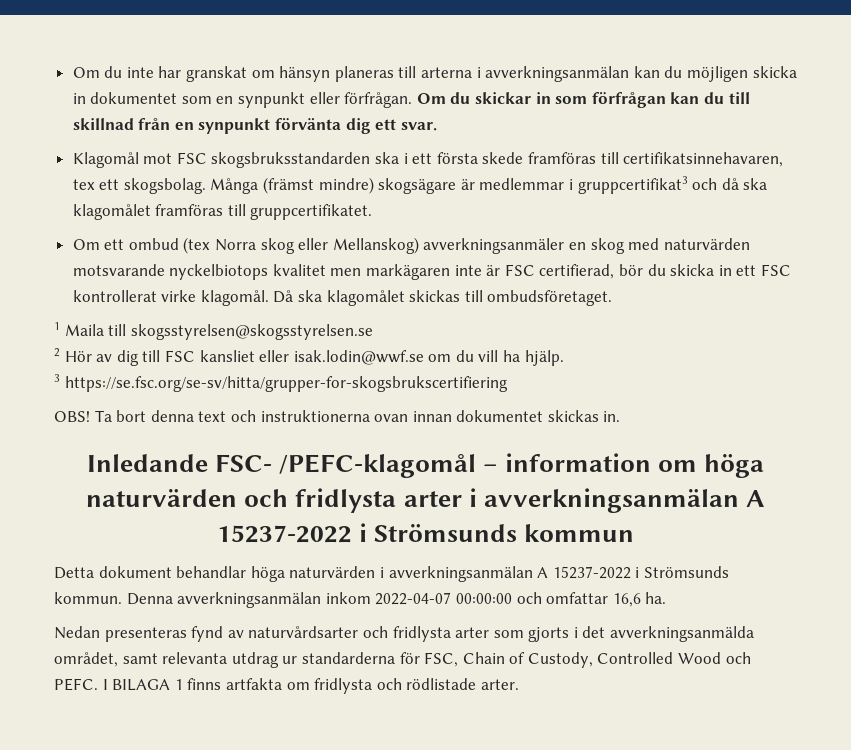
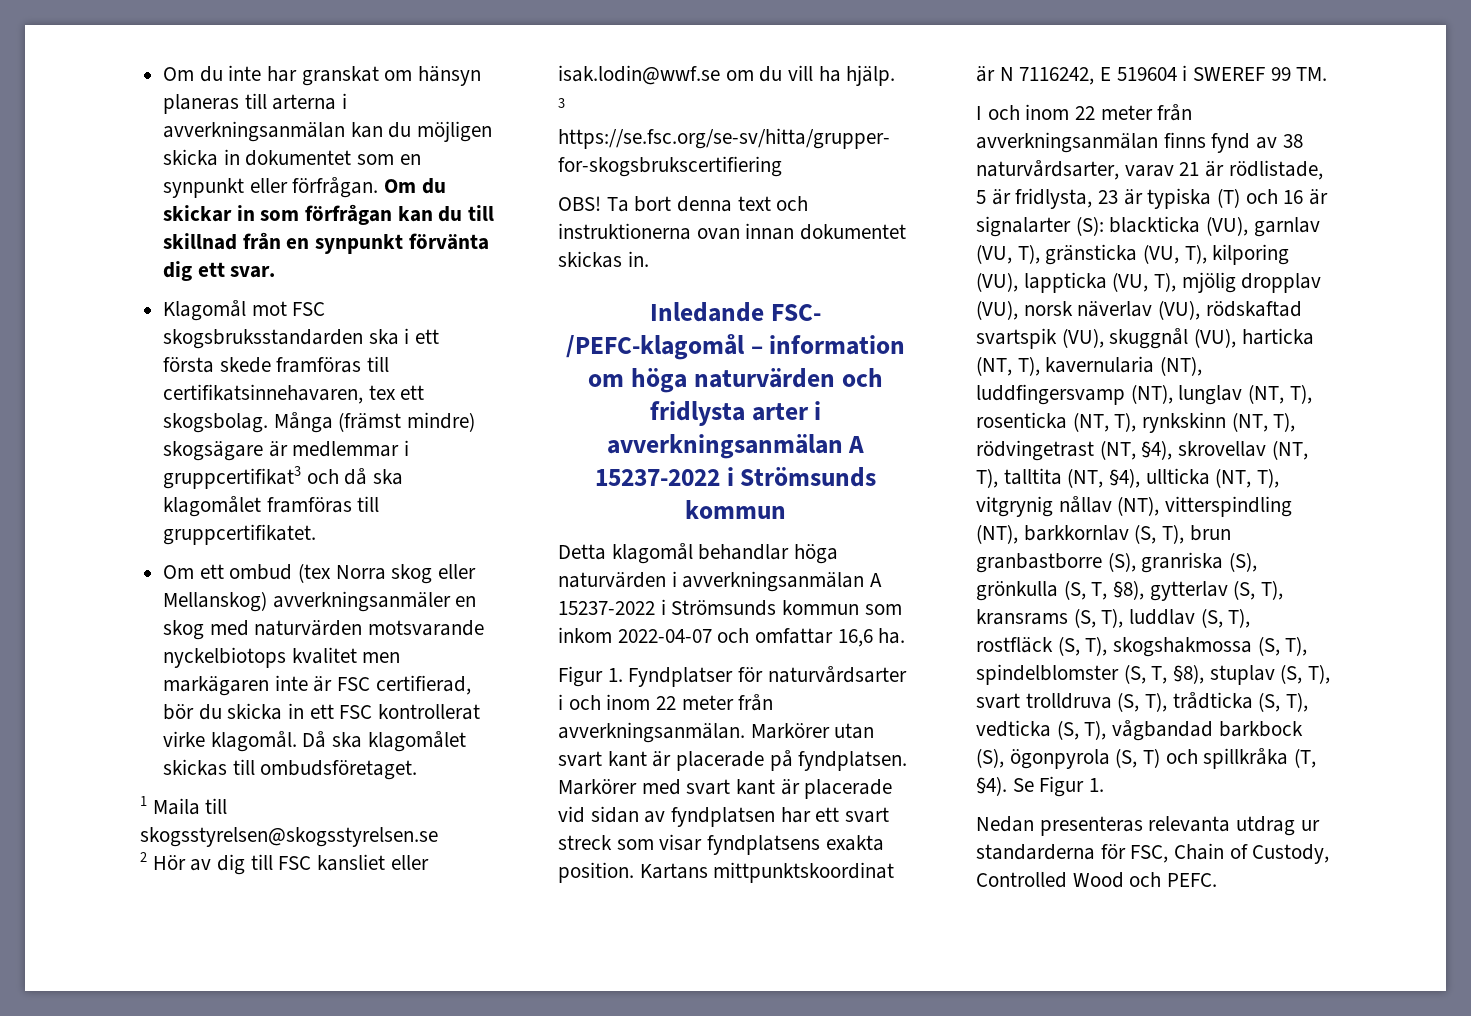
[98,566,172,578] dokument -> [611,543,693,564] klagomål
[54,592,322,608] kommun. Denna avverkningsanmälan -> [782,600,902,615] kommun som
[455,593,512,604] 00:00:00 -> (712, 636) none
[54,626,755,642] [54,652,158,667] Nedan presenteras fynd av naturvårdsarter och fridlysta arter som gjorts i det avverkningsanmälda området, samt -> [558,666,907,687] [558,694,774,711] [558,722,875,743] [558,750,908,771] [558,779,893,799] [558,806,890,827] [558,834,884,855] [558,862,895,883] [976,65,1328,85] [976,104,1193,121] [976,132,1303,153] [976,160,1323,180] [976,188,1329,209] [976,216,1320,237] [976,244,1290,265] [976,272,1322,293] [976,300,1302,320] [976,328,1314,349] [976,356,1203,376] [976,384,1312,405] [976,412,1296,433] [976,440,1308,461] [976,468,1280,488] [976,496,1293,517] [976,524,1231,544] [976,552,1258,573] [976,580,1284,601] [976,608,1251,628] [976,636,1308,657] [976,664,1331,685] [976,692,1309,712] [976,720,1303,741] [976,748,1317,769] [976,776,1105,797] [976,816,1143,836] Figur 1. Fyndplatser för naturvårdsarter i och inom 22 meter från avverkningsanmälan. Markörer utan svart kant är placerade på fyndplatsen. Markörer med svart kant är placerade vid sidan av fyndplatsen har ett svart streck som visar fyndplatsens exakta position. Kartans mittpunktskoordinat är N 7116242, E 519604 i SWEREF 99 TM. // I och inom 22 meter från avverkningsanmälan finns fynd av 38 naturvårdsarter, varav 21 är rödlistade, 5 är fridlysta, 23 är typiska (T) och 16 är signalarter (S): blackticka (VU), garnlav (VU, T), gränsticka (VU, T), kilporing (VU), lappticka (VU, T), mjölig dropplav (VU), norsk näverlav (VU), rödskaftad svartspik (VU), skuggnål (VU), harticka (NT, T), kavernularia (NT), luddfingersvamp (NT), lunglav (NT, T), rosenticka (NT, T), rynkskinn (NT, T), rödvingetrast (NT, §4), skrovellav (NT, T), talltita (NT, §4), ullticka (NT, T), vitgrynig nållav (NT), vitterspindling (NT), barkkornlav (S, T), brun granbastborre (S), granriska (S), grönkulla (S, T, §8), gytterlav (S, T), kransrams (S, T), luddlav (S, T), rostfläck (S, T), skogshakmossa (S, T), spindelblomster (S, T, §8), stuplav (S, T), svart trolldruva (S, T), trådticka (S, T), vedticka (S, T), vågbandad barkbock (S), ögonpyrola (S, T) och spillkråka (T, §4). Se Figur 1. // Nedan presenteras
[102,678,519,694] I BILAGA 1 finns artfakta om fridlysta och rödlistade arter. -> (1218, 880) none

